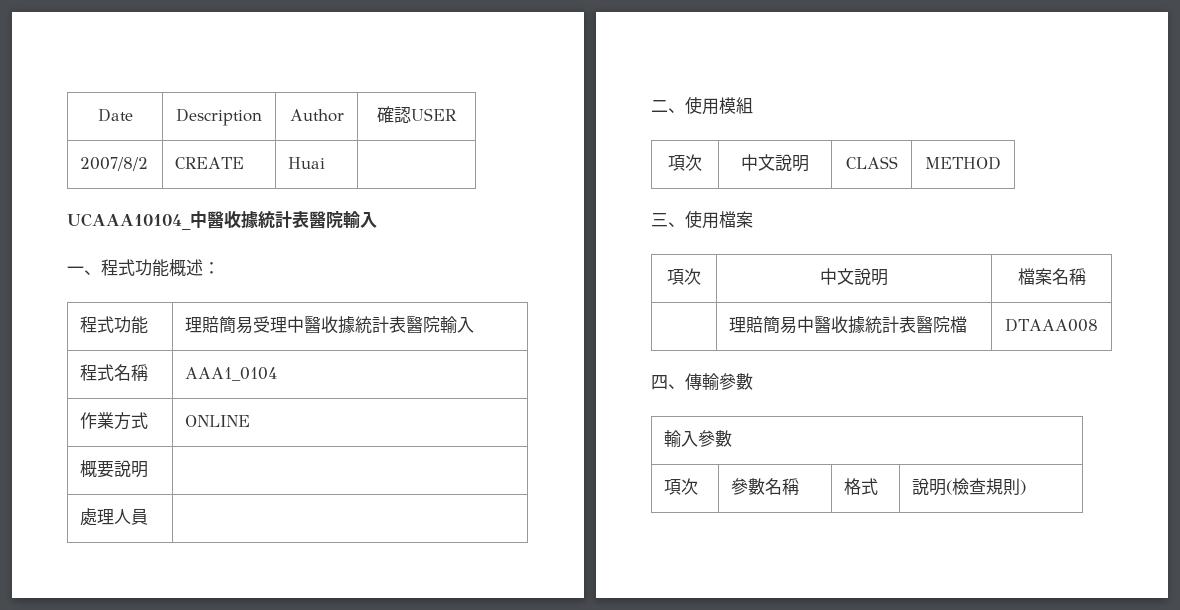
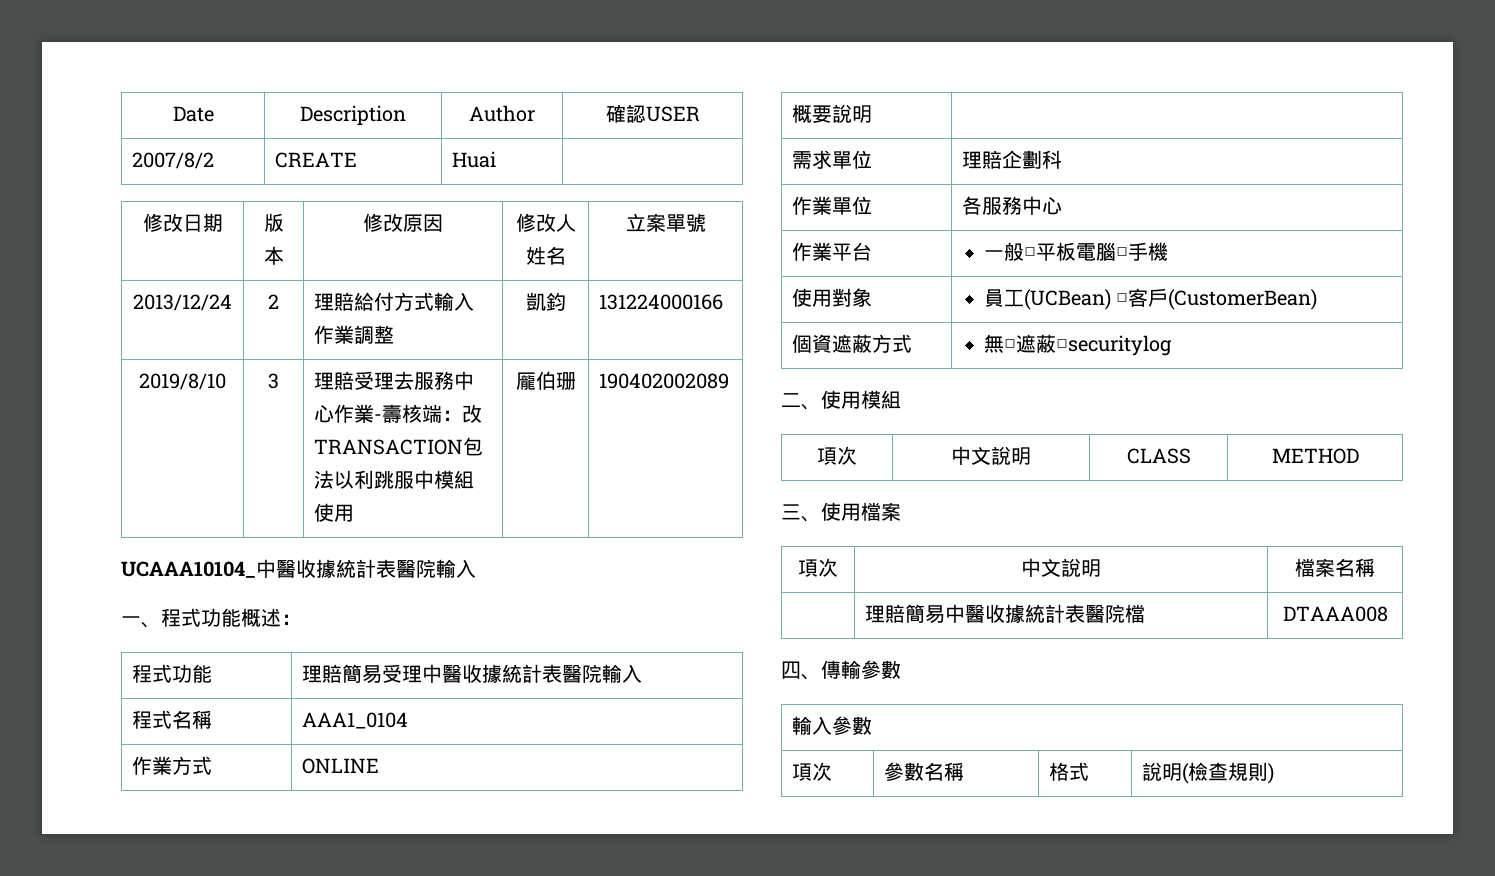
(326, 163) none -> [142,213,223,232] [263,213,284,232] [263,246,284,265] [363,213,443,232] [515,213,576,232] [525,246,566,265] [625,213,706,232] [133,294,232,311] [268,294,279,309] [314,292,475,311] [314,325,395,344] [525,292,566,311] [599,294,724,310] [139,373,226,390] [268,373,279,389] [314,371,475,390] [314,404,483,423] [314,437,484,456] [314,470,475,489] [314,503,355,522] [515,371,576,390] [599,373,730,389] // 修改日期 | 版本 | 修改原因 | 修改人姓名 | 立案單號 // 2013/12/24 | 2 | 理賠給付方式輸入作業調整 | 凱鈞 | 131224000166 // 2019/8/10 | 3 | 理賠受理去服務中心作業-壽核端：改TRANSACTION包法以利跳服中模組使用 | 龎伯珊 | 190402002089
[80,508,149,526] 處理人員 | -> [792,150,873,169] [962,150,1063,169] [792,196,873,215] [962,196,1063,215] [792,242,873,261] [984,242,1169,261] [792,288,873,307] [984,288,1318,310] [792,334,913,353] [984,334,1173,356] 需求單位 | 理賠企劃科 // 作業單位 | 各服務中心 // 作業平台 | 一般□平板電腦□手機 // 使用對象 | 員工(UCBean) □客戶(CustomerBean) // 個資遮蔽方式 | 無□遮蔽□securitylog

